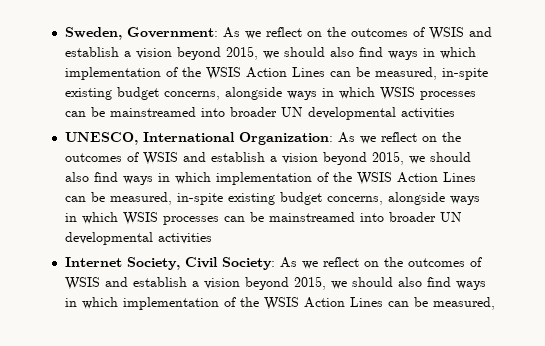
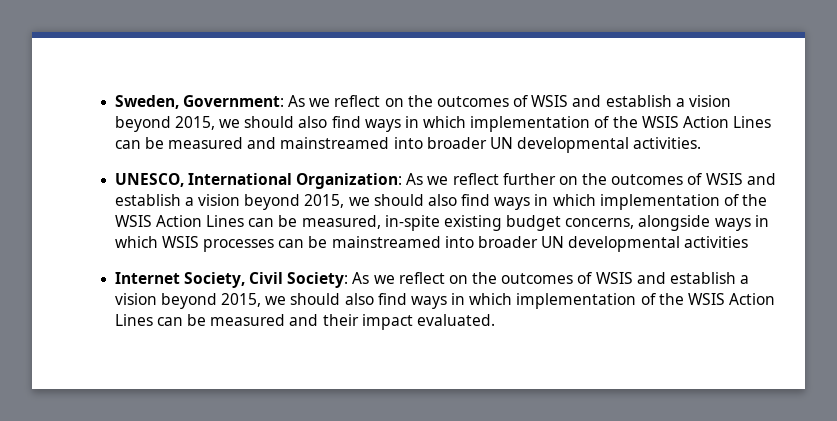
[375,67,489,80] [65,87,477,100] [65,107,456,120] measured, in-spite existing budget concerns, alongside ways in which WSIS processes can be mainstreamed into broader UN developmental activities -> [167,137,702,153] measured and mainstreamed into broader UN developmental activities.
(418, 137) none -> [502,173,556,185] further
[433,297,496,310] measured, -> [210,314,495,330] measured and their impact evaluated.

